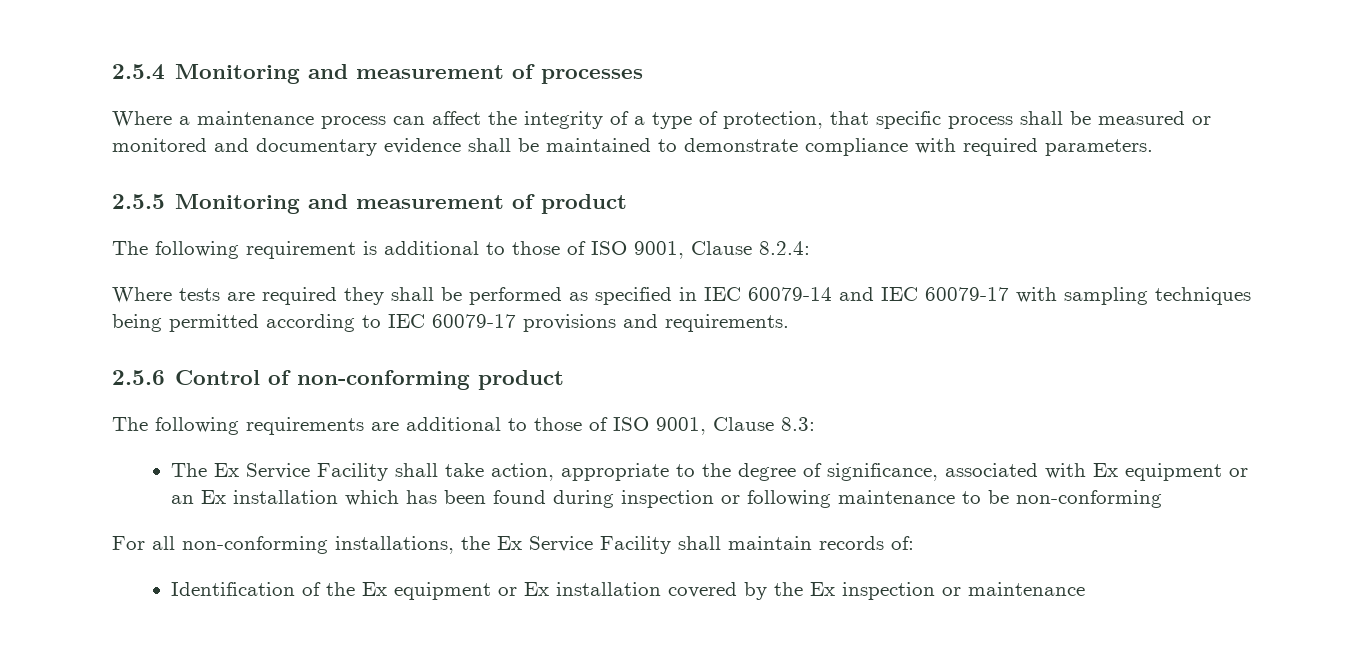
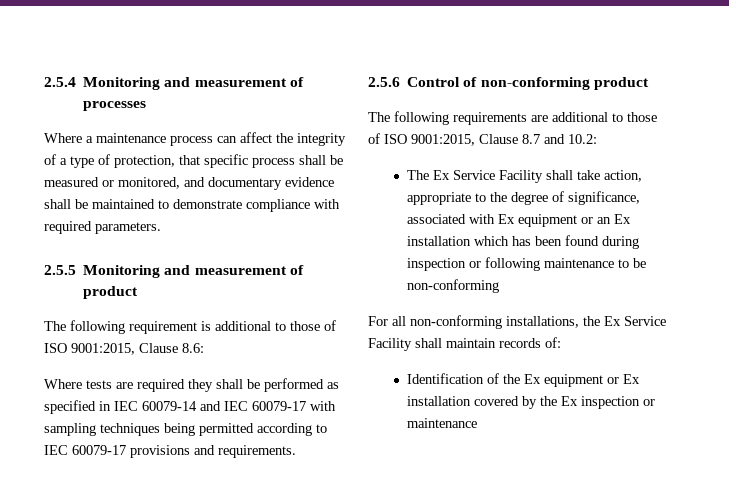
[112,138,207,152] monitored -> [118,177,180,189] monitored,
[634,241,810,259] 9001, Clause 8.2.4: -> [71,343,204,355] 9001:2015, Clause 8.6:
[656,417,815,435] 9001, Clause 8.3: -> [411,134,597,146] 9001:2015, Clause 8.7 and 10.2:

